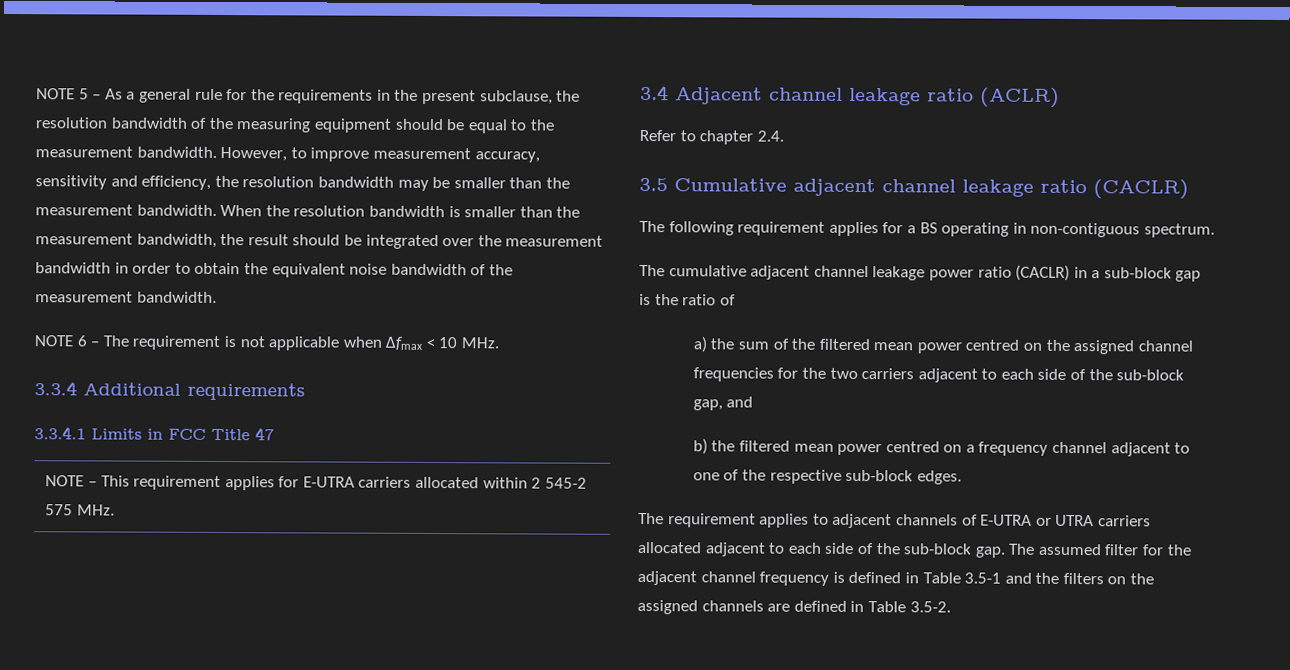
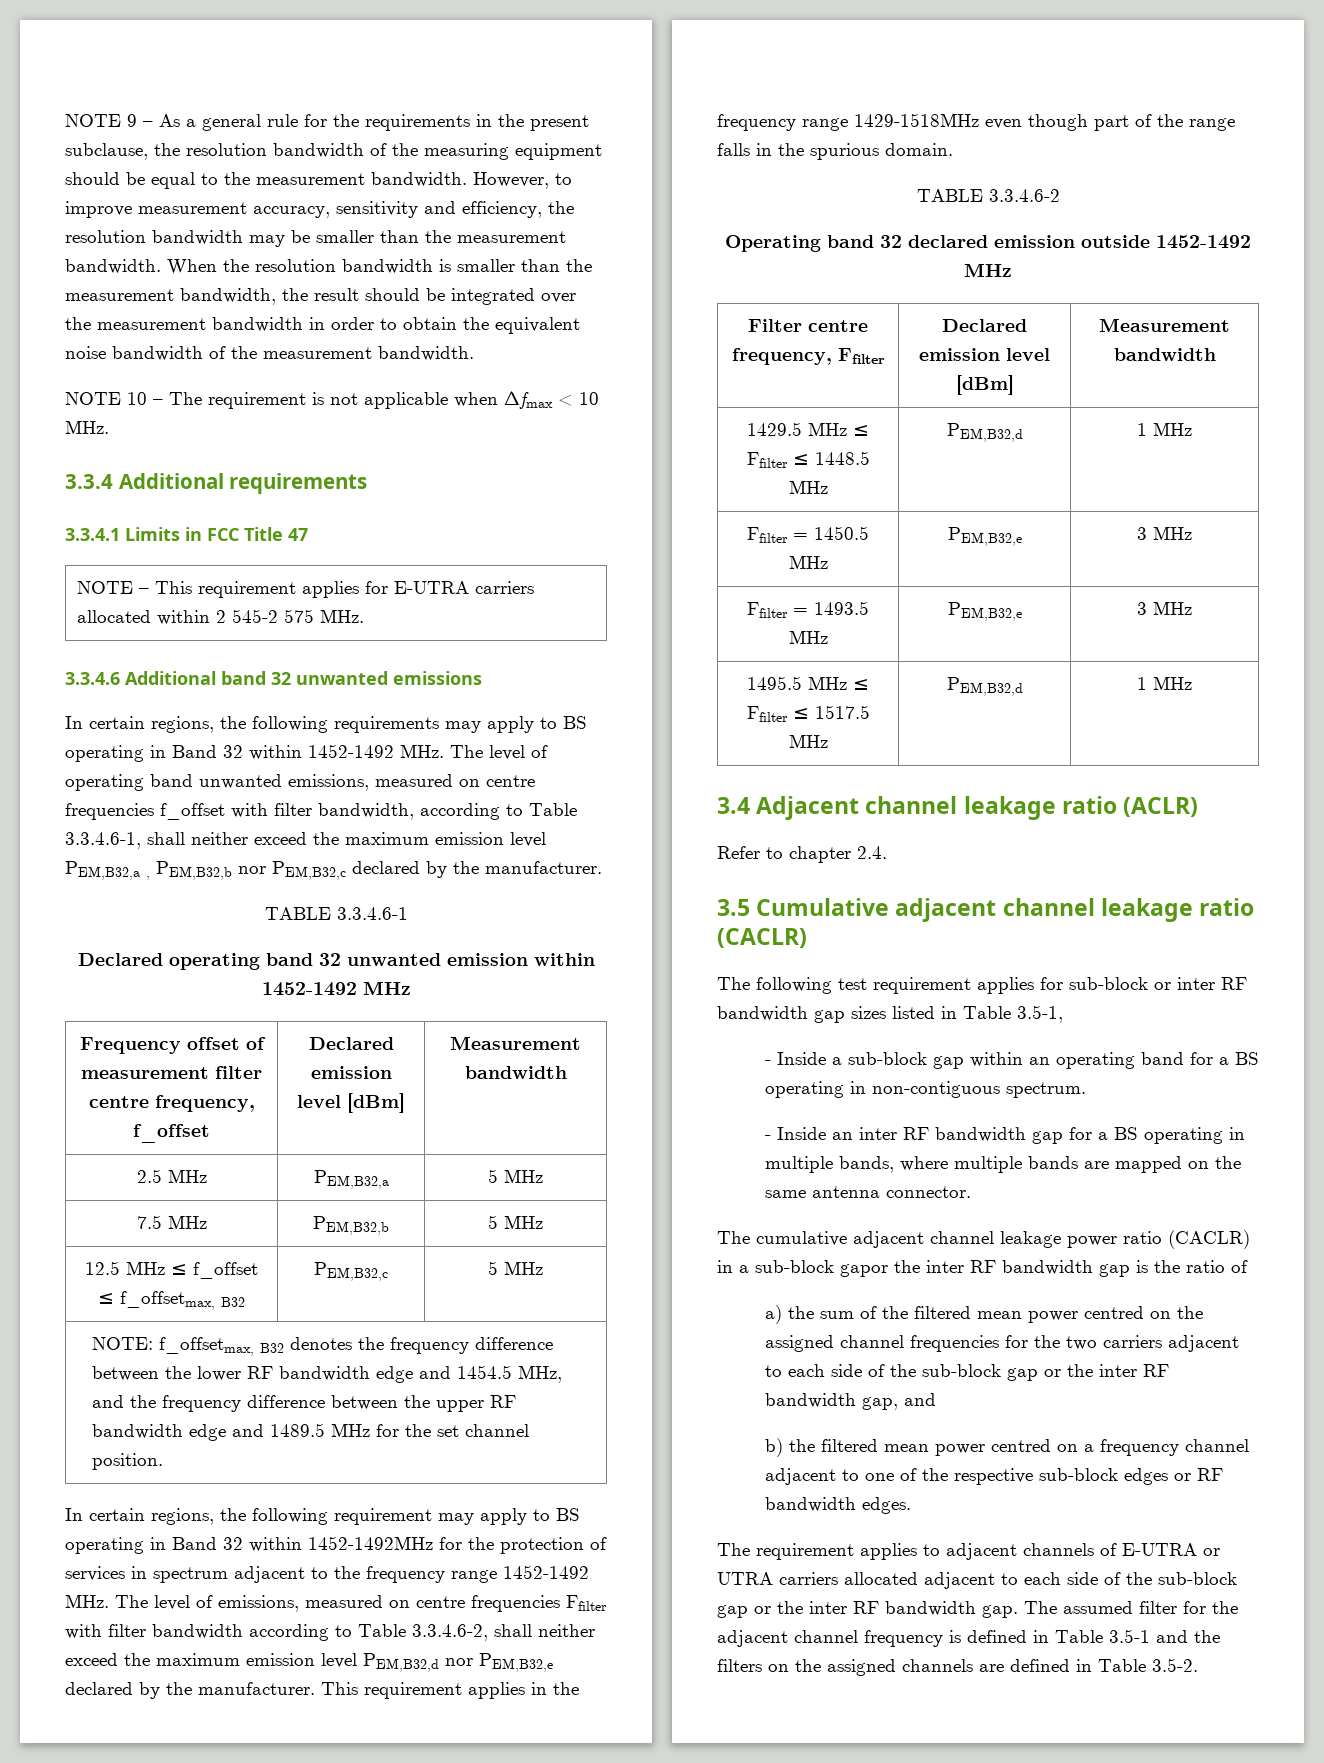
[36,88,89,100] NOTE 5 -> [65,114,137,127] NOTE 9
[76,335,87,347] 6 -> [127,392,147,405] 10
(115, 510) none -> [65,671,482,685] [65,716,587,733] [65,744,548,762] [65,774,535,791] [65,803,577,820] [65,832,546,849] [65,861,602,880] [264,907,408,920] [77,953,595,970] [261,981,411,996] [79,1037,266,1054] [81,1066,262,1079] [88,1095,255,1112] [133,1124,210,1143] [308,1037,394,1050] [310,1066,392,1079] [297,1093,405,1113] [450,1036,581,1050] [464,1066,567,1079] [136,1169,207,1183] [313,1170,389,1189] [488,1169,543,1183] [136,1215,207,1229] [313,1216,389,1235] [488,1215,543,1229] [85,1261,258,1279] [98,1291,245,1310] [314,1262,388,1281] [488,1261,543,1275] [91,1337,553,1356] [91,1365,562,1383] [91,1395,516,1412] [91,1423,529,1441] [91,1453,163,1470] [65,1508,580,1525] [65,1536,607,1554] [65,1565,589,1583] [65,1594,607,1612] [65,1624,595,1641] [65,1653,553,1672] [65,1682,579,1699] [717,113,1235,131] [717,143,953,160] [916,189,1060,202] [725,235,1251,252] [964,263,1012,277] [748,319,868,332] [731,348,885,365] [942,319,1027,332] [919,348,1050,361] [955,375,1014,395] [1099,318,1230,332] [1113,348,1216,361] [747,422,869,436] [746,451,870,468] [788,480,828,494] [946,423,1023,442] [1137,422,1192,436] [747,526,869,543] [788,555,828,569] [947,527,1022,546] [1137,526,1192,540] [747,601,869,618] [788,630,828,644] [947,602,1022,621] [1137,601,1192,615] [747,676,869,690] [746,705,870,722] [788,734,828,748] [946,677,1023,696] [1137,676,1192,690] // 3.3.4.6 Additional band 32 unwanted emissions // In certain regions, the following requirements may apply to BS operating in Band 32 within 1452-1492 MHz. The level of operating band unwanted emissions, measured on centre frequencies f_offset with filter bandwidth, according to Table 3.3.4.6-1, shall neither exceed the maximum emission level PEM,B32,a , PEM,B32,b nor PEM,B32,c declared by the manufacturer. // TABLE 3.3.4.6-1 // Declared operating band 32 unwanted emission within 1452-1492 MHz // Frequency offset of measurement filter centre frequency, f_offset | Declared emission level [dBm] | Measurement bandwidth // 2.5 MHz | PEM,B32,a | 5 MHz // 7.5 MHz | PEM,B32,b | 5 MHz // 12.5 MHz ≤ f_offset ≤ f_offsetmax, B32 | PEM,B32,c | 5 MHz // NOTE: f_offsetmax, B32 denotes the frequency difference between the lower RF bandwidth edge and 1454.5 MHz, and the frequency difference between the upper RF bandwidth edge and 1489.5 MHz for the set channel position. // In certain regions, the following requirement may apply to BS operating in Band 32 within 1452-1492MHz for the protection of services in spectrum adjacent to the frequency range 1452-1492 MHz. The level of emissions, measured on centre frequencies Ffilter with filter bandwidth according to Table 3.3.4.6-2, shall neither exceed the maximum emission level PEM,B32,d nor PEM,B32,e declared by the manufacturer. This requirement applies in the frequency range 1429-1518MHz even though part of the range falls in the spurious domain. // TABLE 3.3.4.6-2 // Operating band 32 declared emission outside 1452-1492 MHz // Filter centre frequency, Ffilter | Declared emission level [dBm] | Measurement bandwidth // 1429.5 MHz ≤ Ffilter ≤ 1448.5 MHz | PEM,B32,d | 1 MHz // Ffilter = 1450.5 MHz | PEM,B32,e | 3 MHz // Ffilter = 1493.5 MHz | PEM,B32,e | 3 MHz // 1495.5 MHz ≤ Ffilter ≤ 1517.5 MHz | PEM,B32,d | 1 MHz
[737,221,904,237] requirement applies for -> [838,977,1247,994] [717,1005,1063,1023] [764,1052,1213,1069] test requirement applies for sub-block or inter RF bandwidth gap sizes listed in Table 3.5-1, // - Inside a sub-block gap within an operating band for
(1215, 230) none -> [764,1127,1245,1144] [764,1156,1241,1173] [764,1186,971,1198] // - Inside an inter RF bandwidth gap for a BS operating in multiple bands, where multiple bands are mapped on the same antenna connector.
(1172, 273) none -> [840,1260,1093,1277] gapor the inter RF bandwidth
(1185, 375) none -> [1006,1364,1169,1381] [764,1393,856,1408] gap or the inter RF bandwidth
(914, 475) none -> [1123,1468,1223,1485] [764,1497,856,1512] edges or RF bandwidth
(973, 549) none -> [717,1601,976,1618] gap or the inter RF bandwidth

